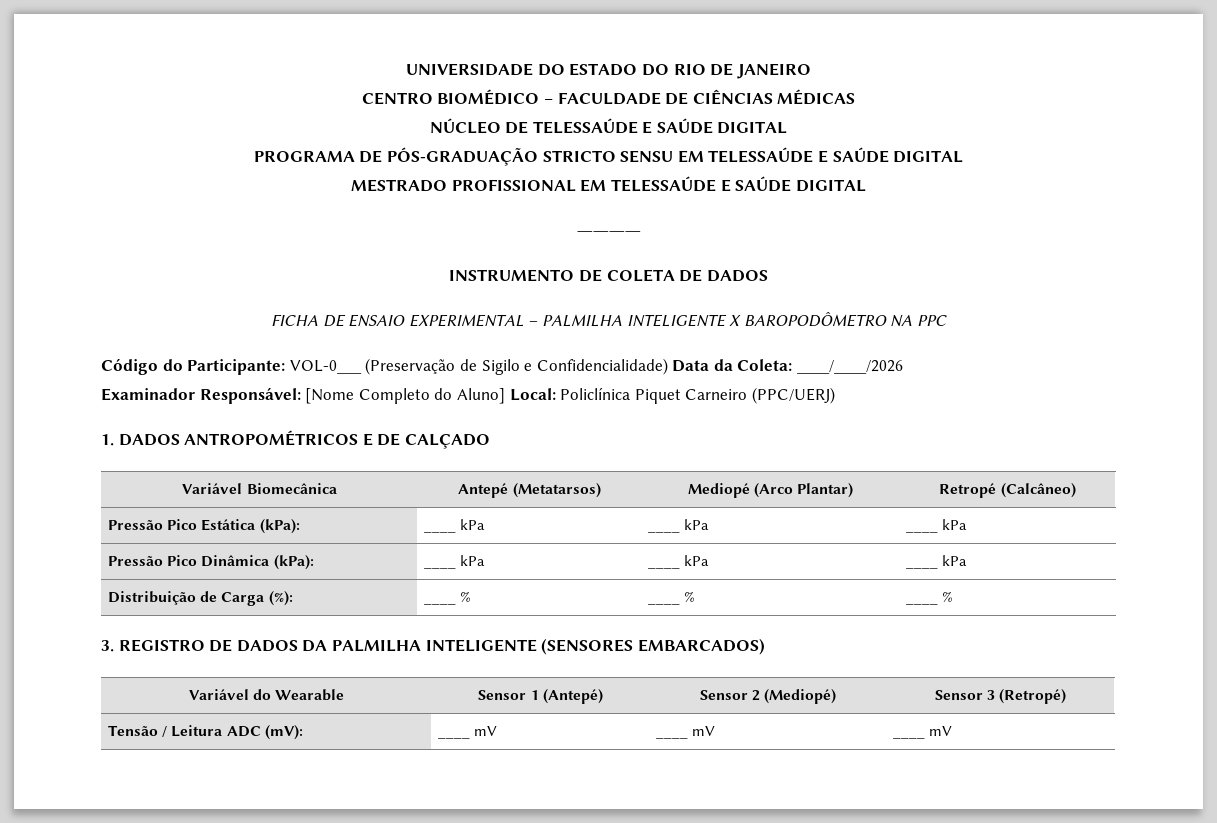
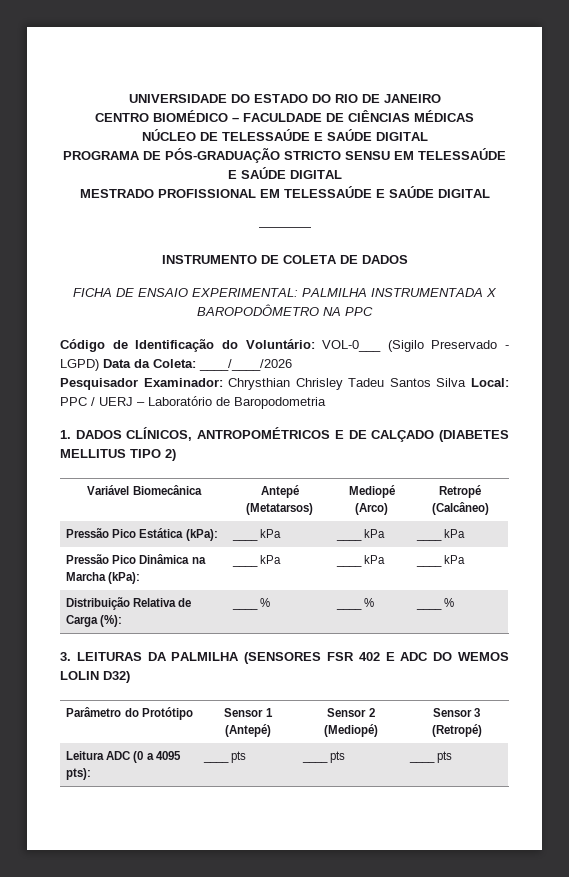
[408,314,727,327] EXPERIMENTAL – PALMILHA INTELIGENTE -> [192,288,483,297] EXPERIMENTAL: PALMILHA INSTRUMENTADA
[162,358,904,375] [101,387,835,404] do Participante: VOL-0___ (Preservação de Sigilo e Confidencialidade) Data da Coleta: ____/____/2026 // Examinador Responsável: [Nome Completo do Aluno] Local: Policlínica Piquet Carneiro (PPC/UERJ) -> [112,339,509,352] [60,359,292,371] [60,378,509,390] [60,396,326,409] de Identificação do Voluntário: VOL-0___ (Sigilo Preservado - LGPD) Data da Coleta: ____/____/2026 // Pesquisador Examinador: Chrysthian Chrisley Tadeu Santos Silva Local: PPC / UERJ – Laboratório de Baropodometria
(180, 440) none -> [126,427,193,441] CLÍNICOS,
(490, 441) none -> [439,430,510,442] [60,449,176,461] (DIABETES MELLITUS TIPO 2)
[754,483,854,498] (Arco Plantar) -> [355,503,388,515] (Arco)
(270, 561) none -> [191,557,206,564] [66,572,107,581] na Marcha
(196, 598) none -> [133,598,177,607] Relativa
[118,638,765,655] [188,689,345,701] REGISTRO DE DADOS DA PALMILHA INTELIGENTE (SENSORES EMBARCADOS) // Variável do Wearable -> [76,652,510,664] [60,671,130,683] [66,707,193,720] LEITURAS DA PALMILHA (SENSORES FSR 402 E ADC DO WEMOS LOLIN D32) // Parâmetro do Protótipo
[107,725,303,740] [437,736,470,739] [474,726,498,736] [655,736,688,739] [692,726,716,736] [892,736,925,739] [929,726,953,736] Tensão / Leitura ADC (mV): | ____ mV | ____ mV | ____ mV -> [66,751,181,763] [66,768,92,780] [203,751,247,763] [302,751,346,763] [409,751,453,763] Leitura ADC (0 a 4095 pts): | ____ pts | ____ pts | ____ pts

